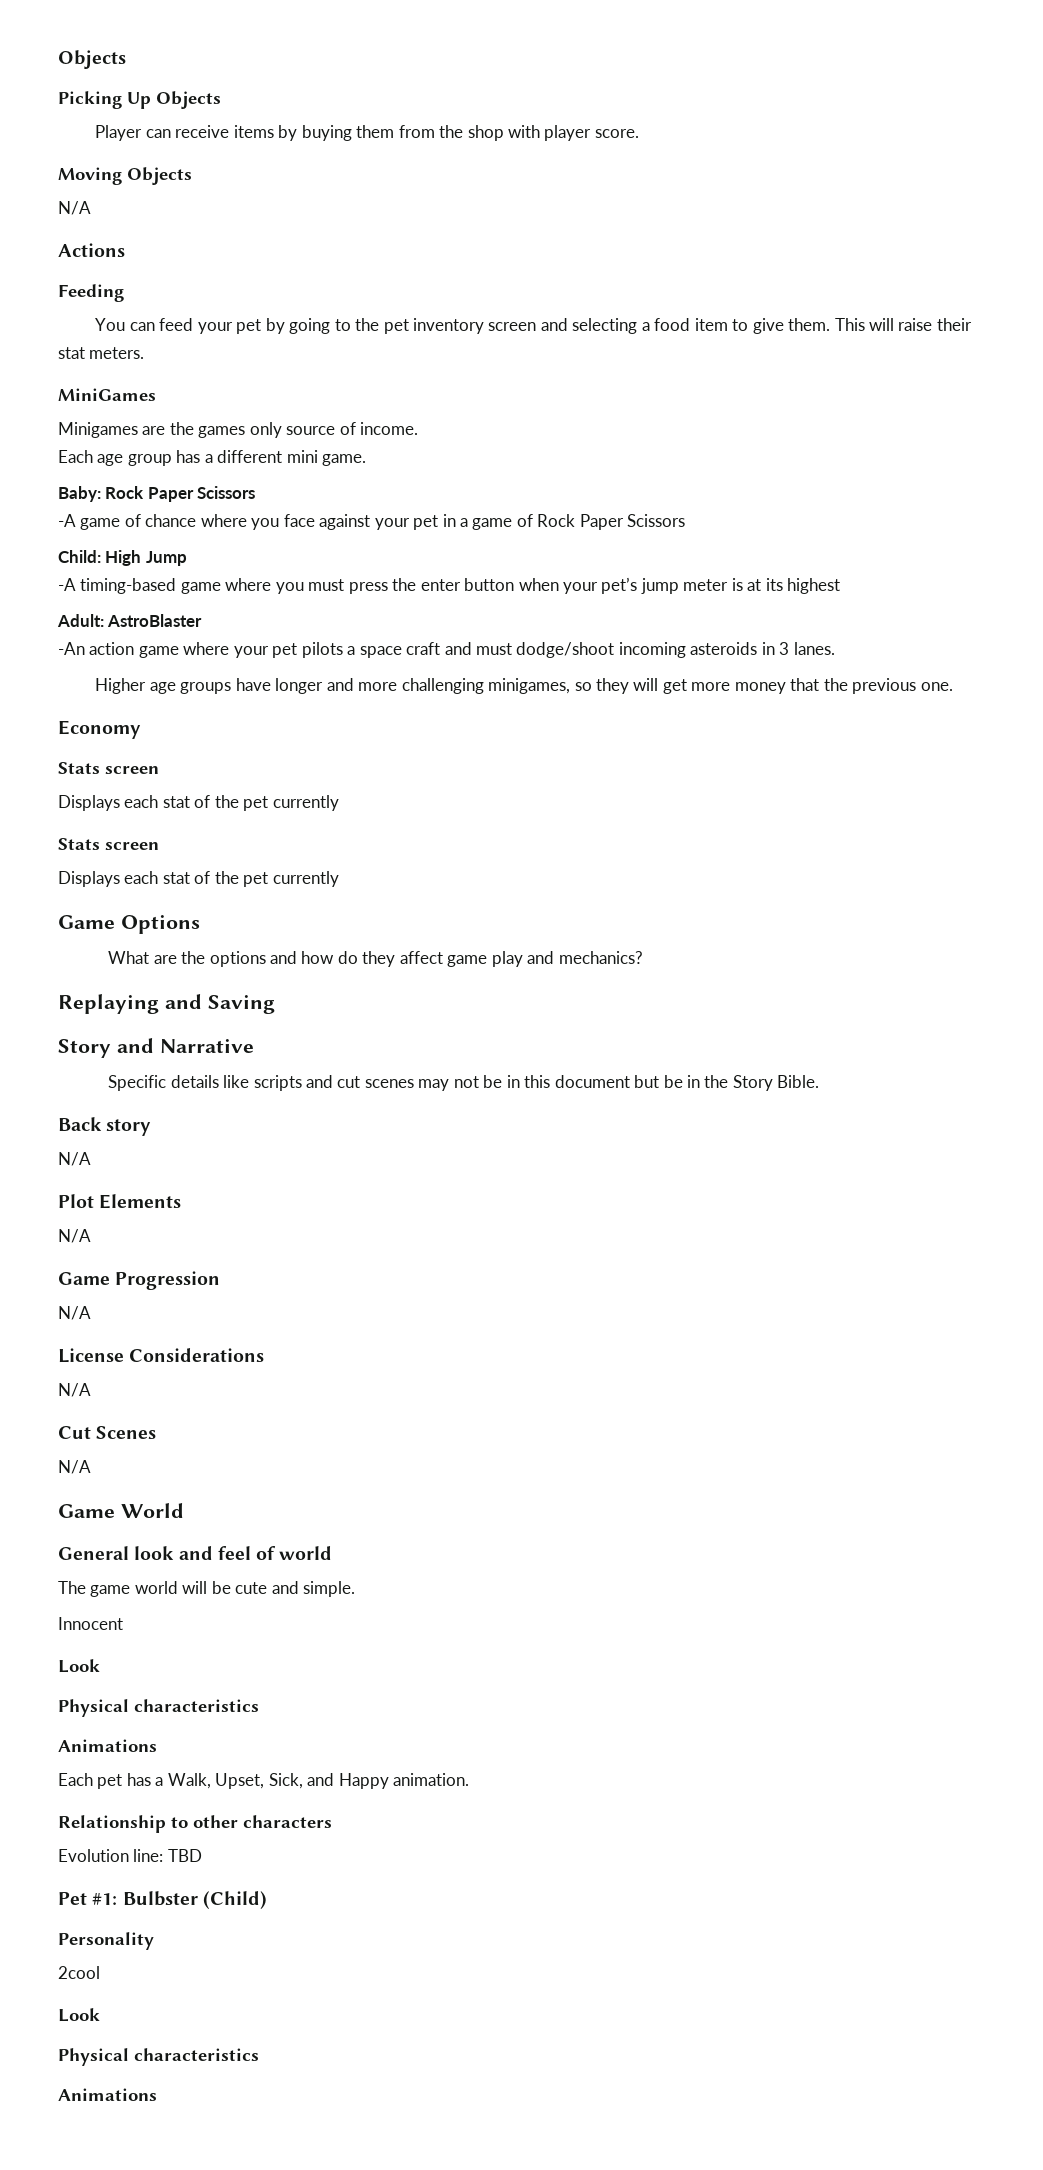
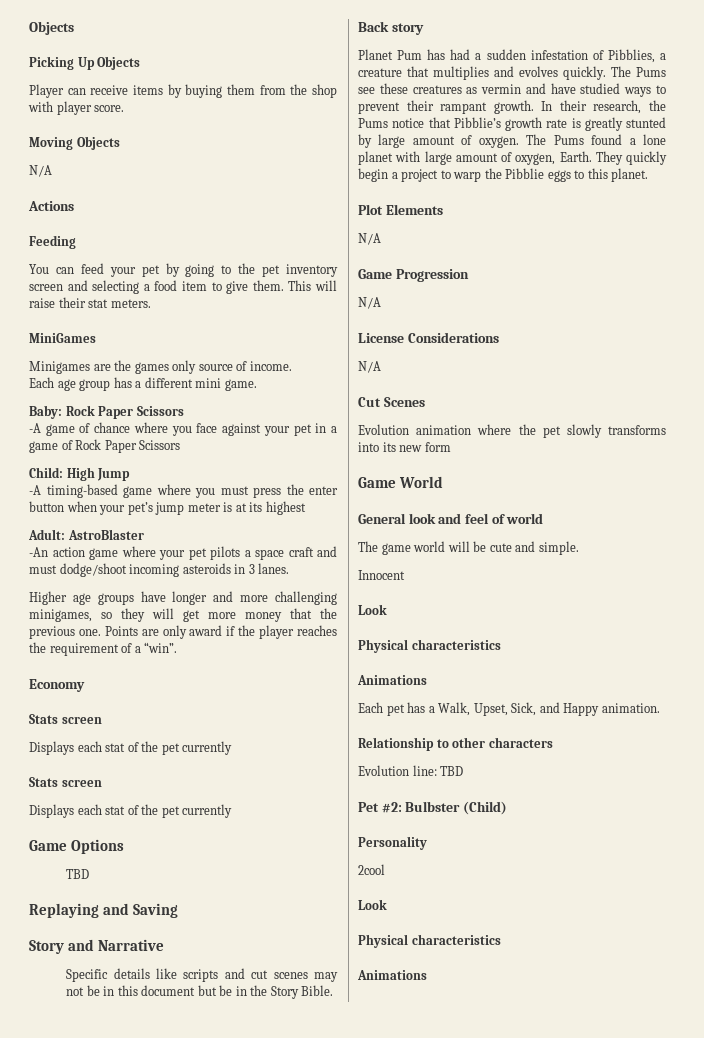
(953, 686) none -> [104,625,337,639] [29,642,178,656] Points are only award if the player reaches the requirement of a “win”.
[108,951,643,967] What are the options and how do they affect game play and mechanics? -> [66,869,90,879] TBD
[58,1152,91,1166] N/A -> [358,49,666,63] [358,66,666,80] [358,83,666,97] [358,100,666,114] [358,117,666,131] [358,134,666,148] [358,151,667,165] [358,168,649,182] Planet Pum has had a sudden infestation of Pibblies, a creature that multiplies and evolves quickly. The Pums see these creatures as vermin and have studied ways to prevent their rampant growth. In their research, the Pums notice that Pibblie’s growth rate is greatly stunted by large amount of oxygen. The Pums found a lone planet with large amount of oxygen, Earth. They quickly begin a project to warp the Pibblie eggs to this planet.
[58,1460,91,1474] N/A -> [358,424,666,438] [358,442,451,452] Evolution animation where the pet slowly transforms into its new form
[92,1893,118,1905] #1: -> [381,802,402,813] #2:

